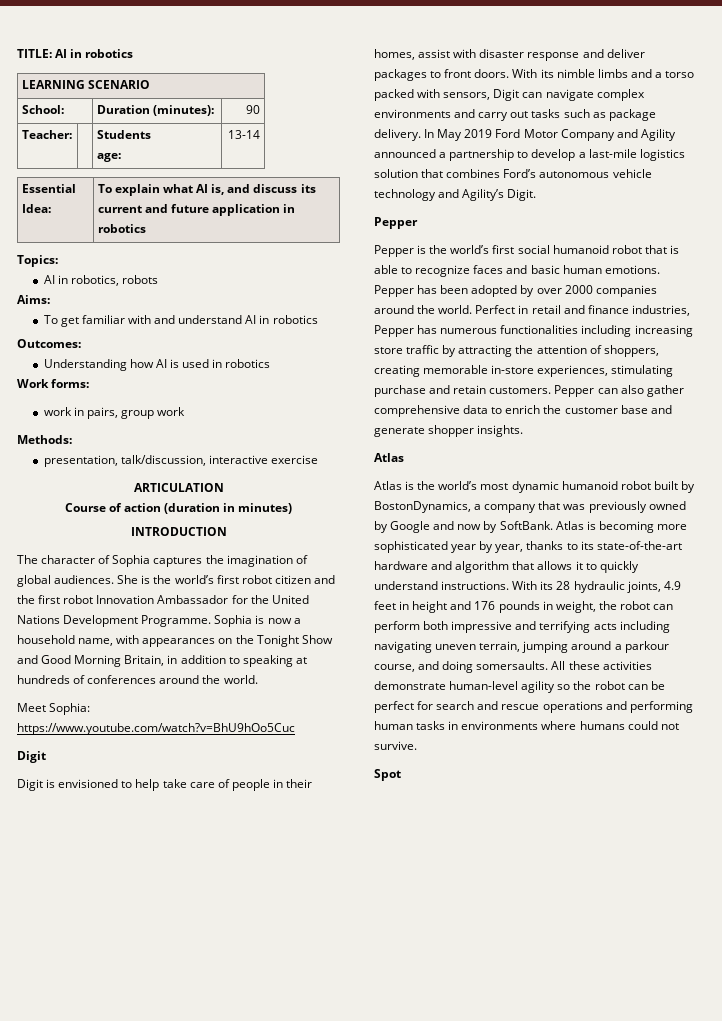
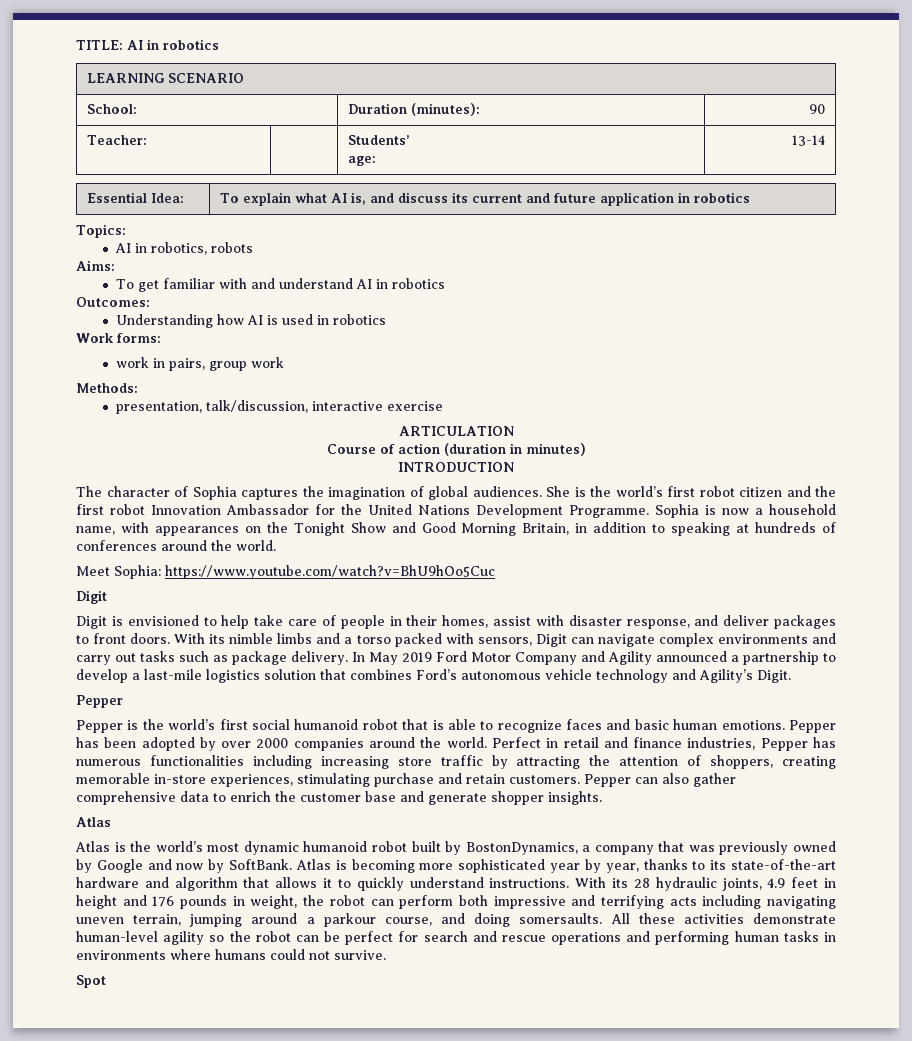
[96,130,151,139] Students -> [347,135,410,145] Students’
[527,52,580,61] response -> [626,619,690,629] response,

